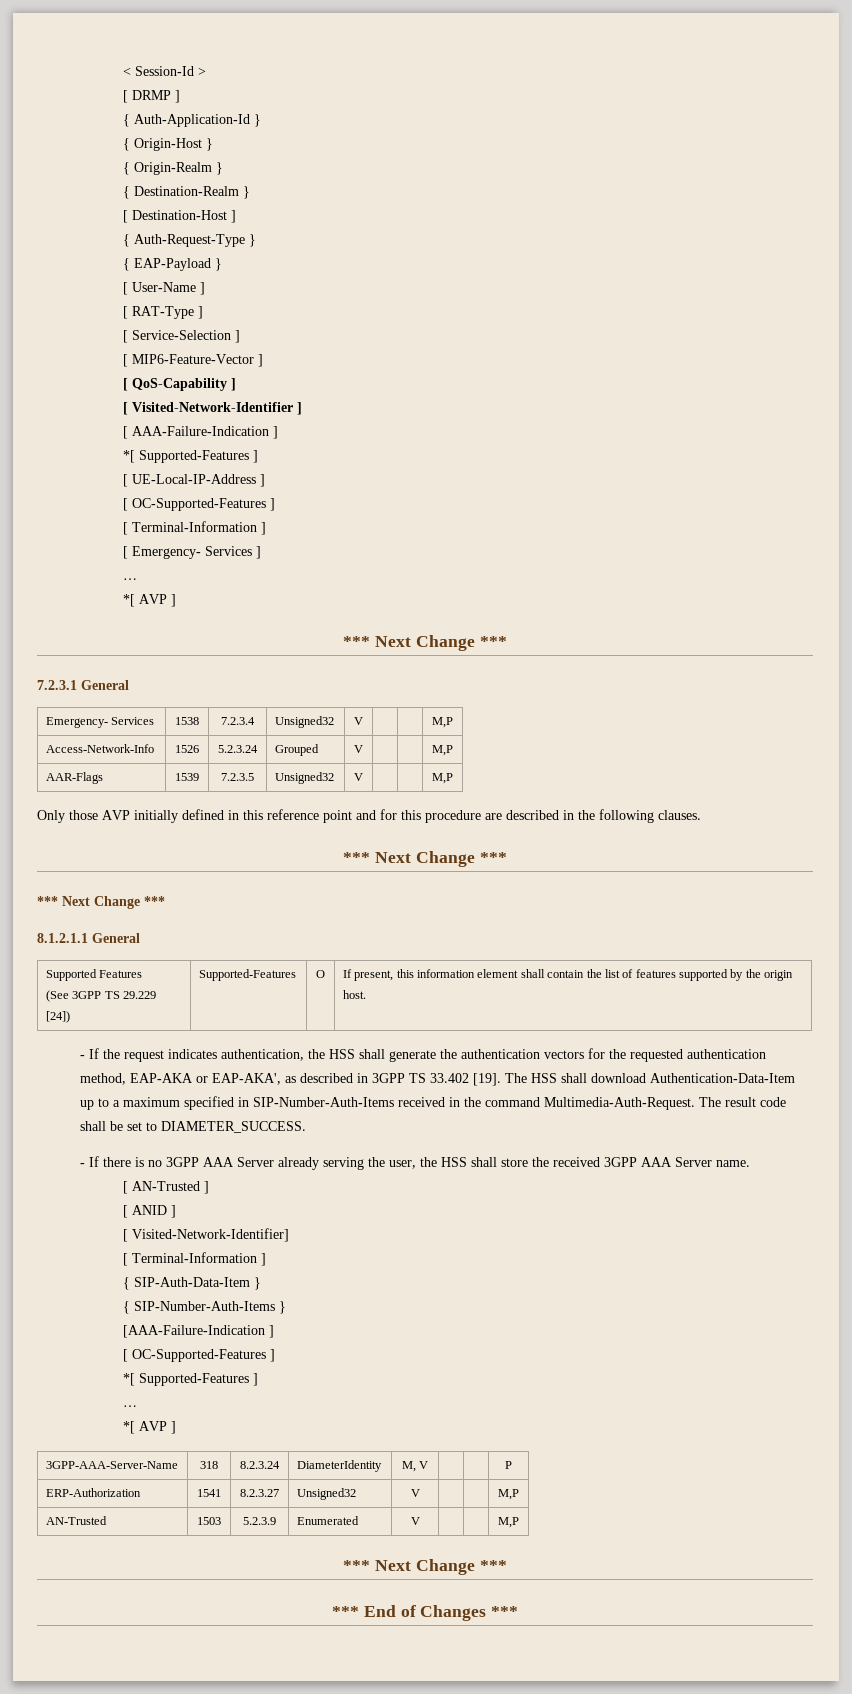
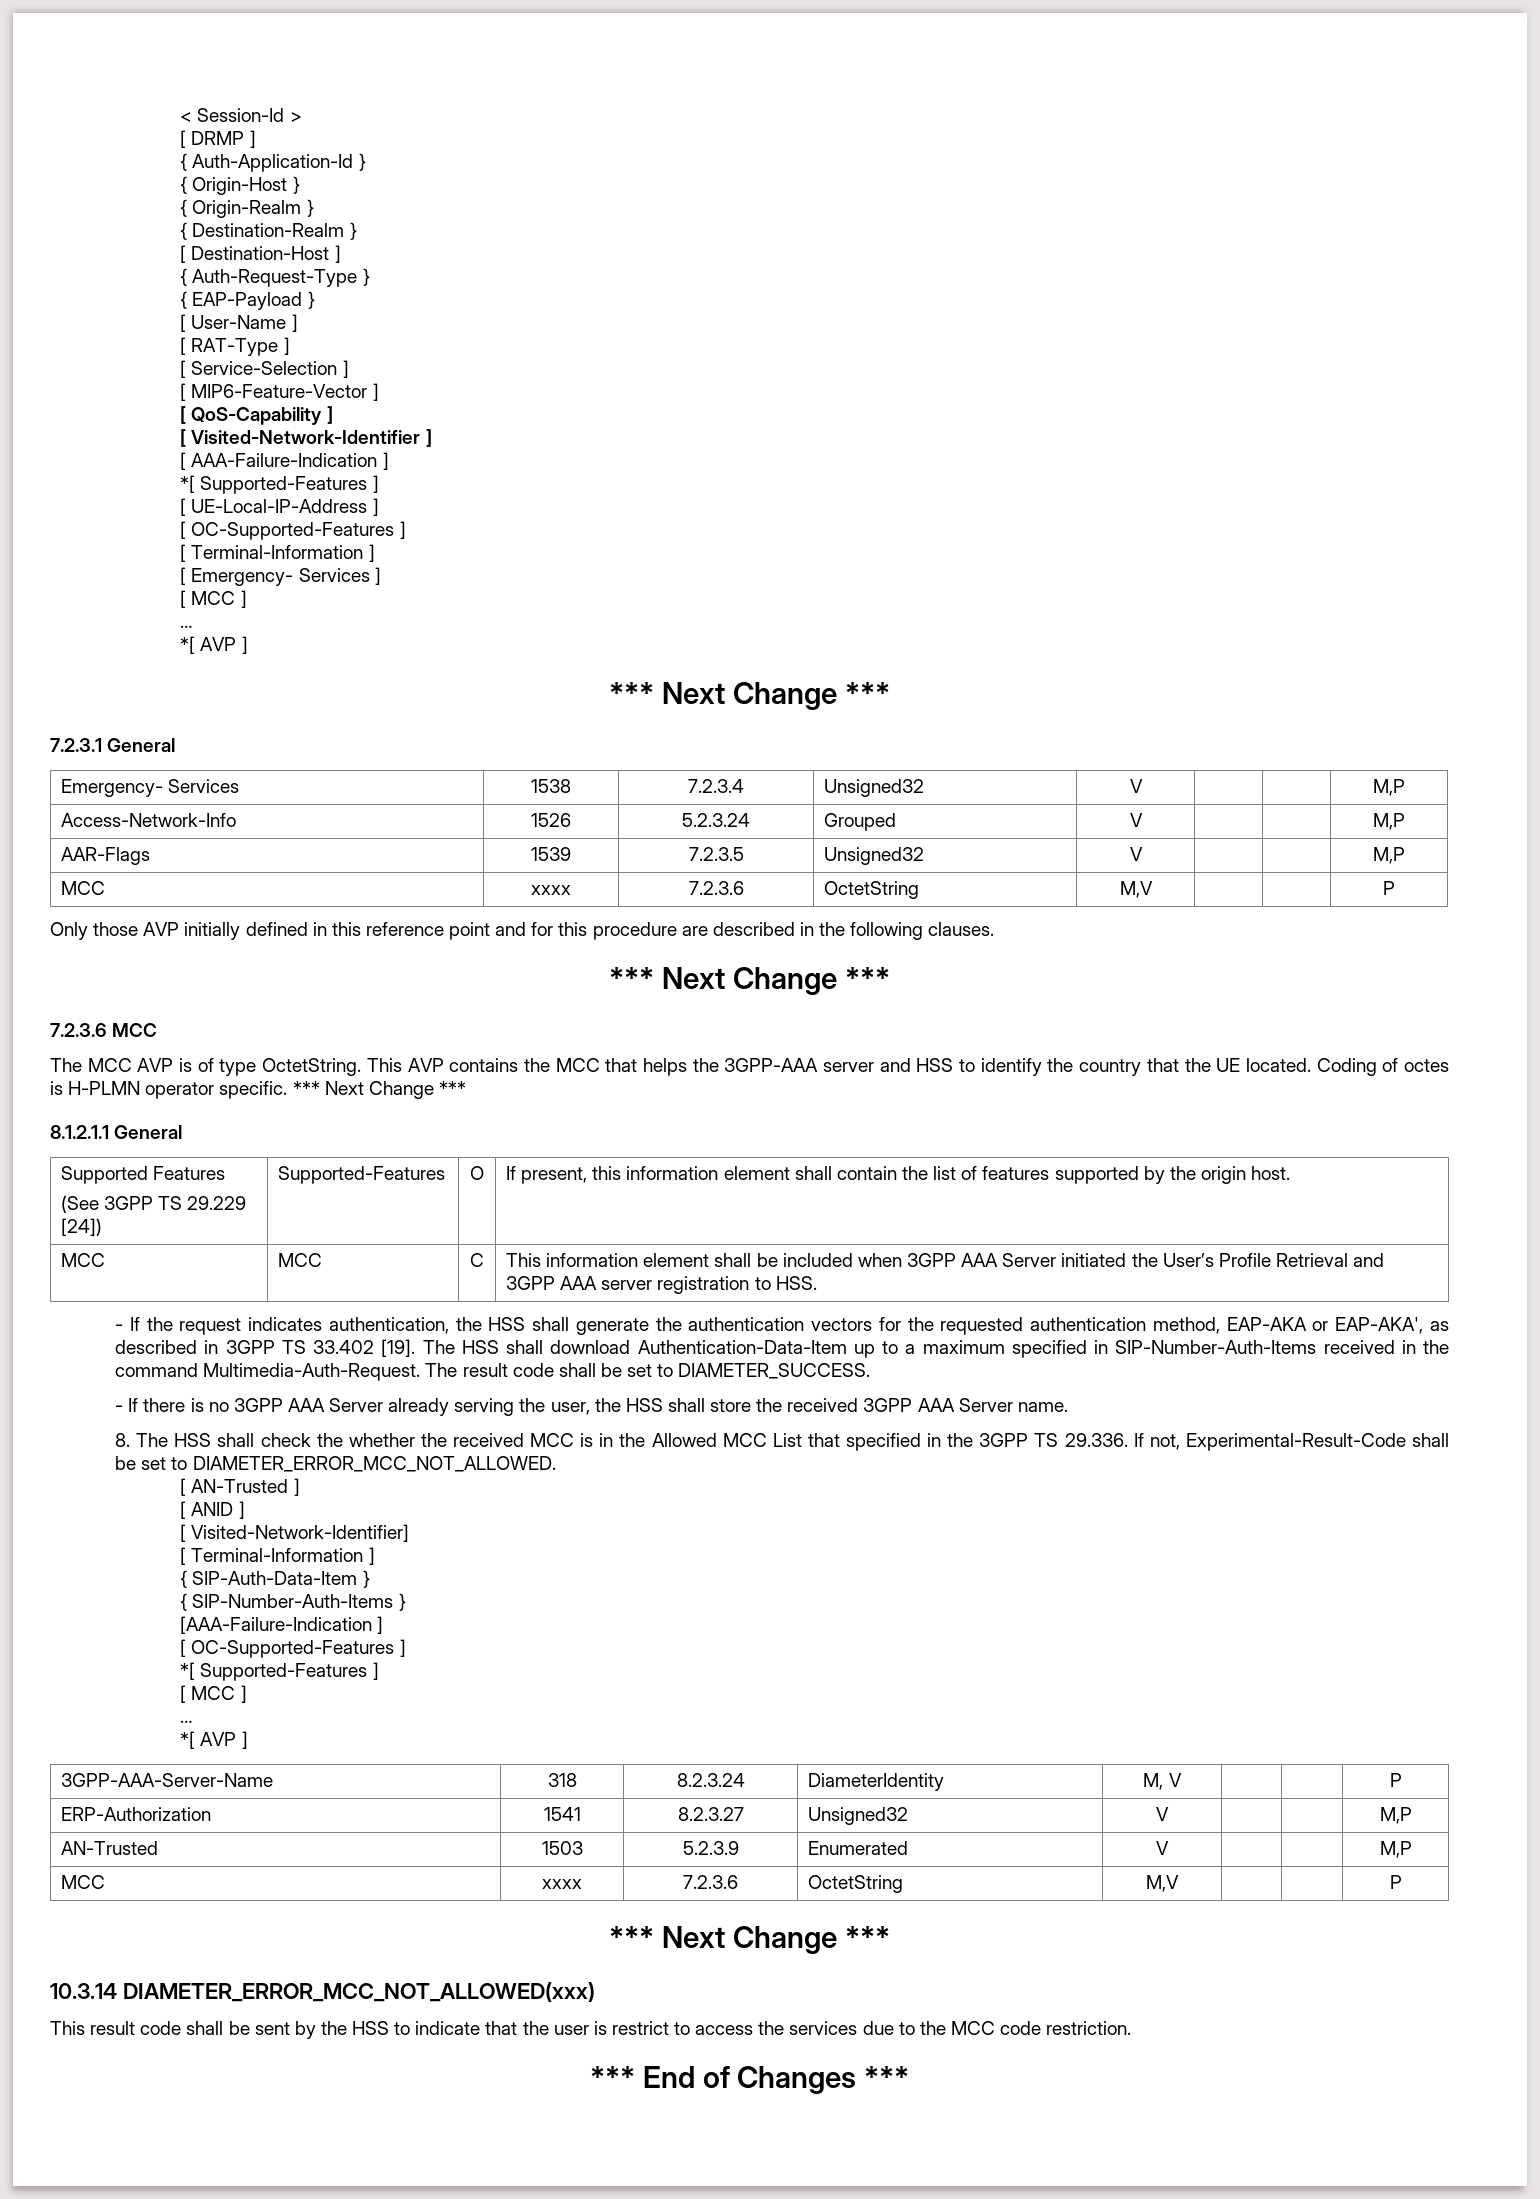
(262, 552) none -> [180,590,247,608] // [ MCC ]
(453, 778) none -> [61,881,106,895] [531,885,571,895] [688,881,744,895] [824,881,920,899] [1119,881,1153,898] [1383,881,1395,895] // MCC | xxxx | 7.2.3.6 | OctetString | M,V | | | P
(507, 857) none -> [50,1023,158,1037] [50,1058,1449,1076] [50,1081,288,1099] 7.2.3.6 MCC // The MCC AVP is of type OctetString. This AVP contains the MCC that helps the 3GPP-AAA server and HSS to identify the country that the UE located. Coding of octes is H-PLMN operator specific.
(366, 994) none -> [61,1253,106,1267] [278,1253,323,1267] [470,1253,484,1267] [506,1253,1385,1267] [506,1276,817,1294] // MCC | MCC | C | This information element shall be included when 3GPP AAA Server initiated the User’s Profile Retrieval and 3GPP AAA server registration to HSS.
(751, 1163) none -> [115,1433,1449,1451] [115,1456,556,1472] // 8. The HSS shall check the whether the received MCC is in the Allowed MCC List that specified in the 3GPP TS 29.336. If not, Experimental-Result-Code shall be set to DIAMETER_ERROR_MCC_NOT_ALLOWED.
(259, 1379) none -> [180,1685,247,1703] // [ MCC ]
[343,1559,507,1575] // *** Next Change *** -> [61,1875,106,1889] [542,1879,582,1889] [683,1875,738,1889] [808,1875,904,1893] [1146,1875,1179,1892] [1389,1875,1402,1889] [609,1926,890,1954] [50,1982,595,2002] [50,2021,1132,2039] // MCC | xxxx | 7.2.3.6 | OctetString | M,V | | | P // *** Next Change *** // 10.3.14 DIAMETER_ERROR_MCC_NOT_ALLOWED(xxx) // This result code shall be sent by the HSS to indicate that the user is restrict to access the services due to the MCC code restriction.

